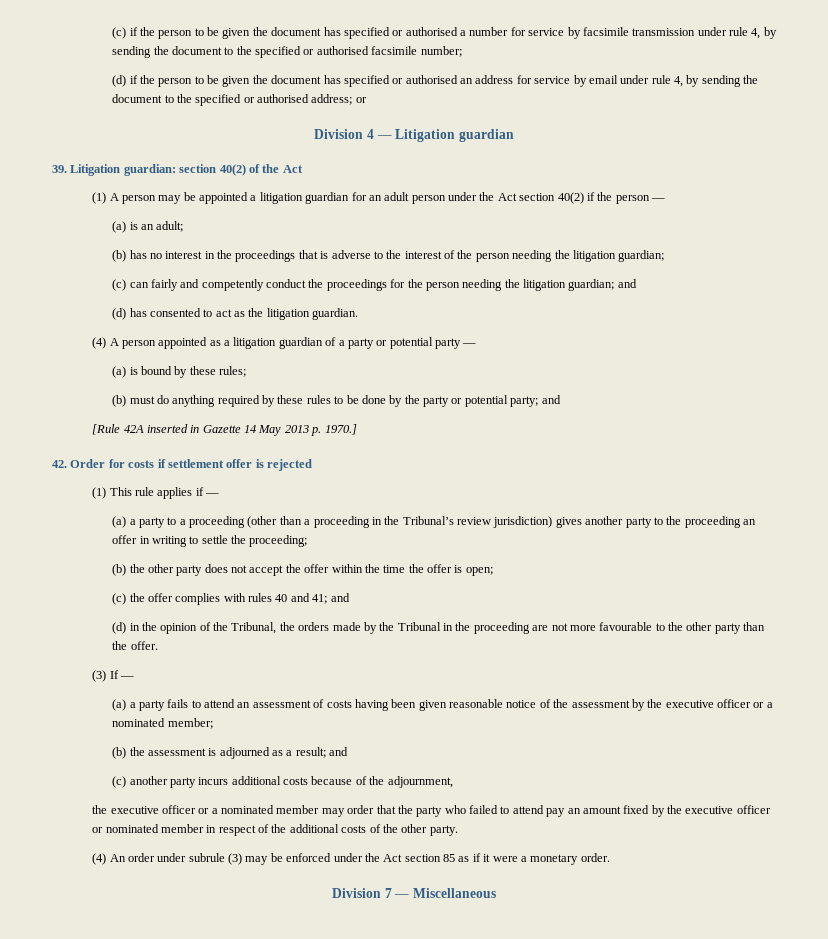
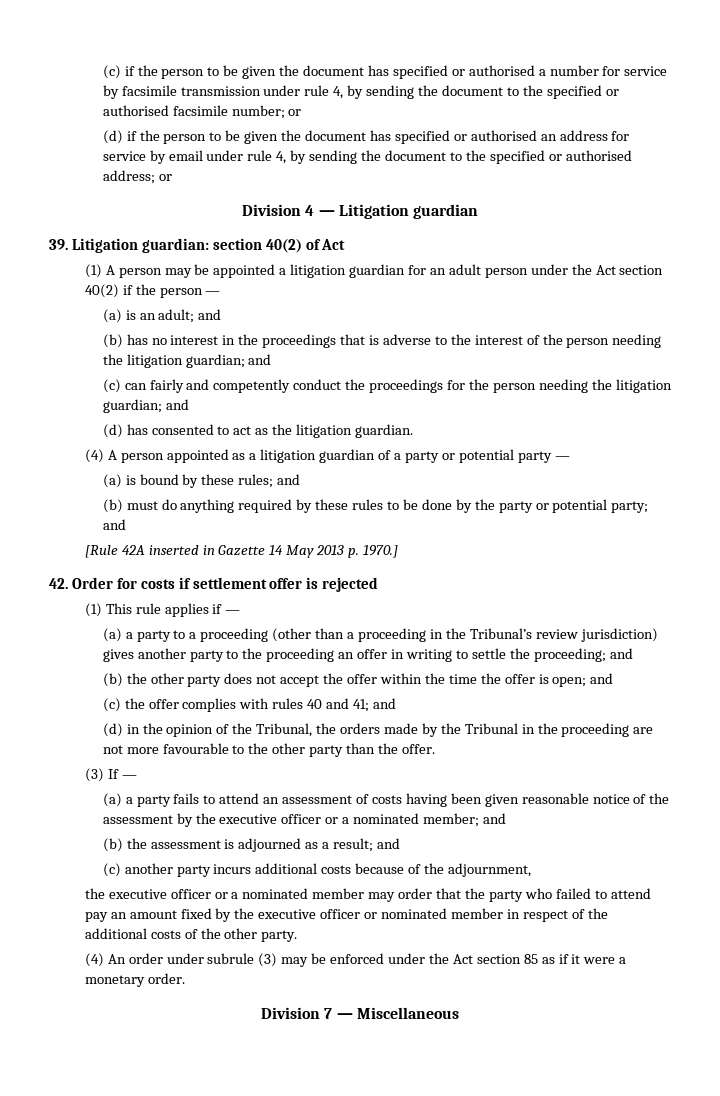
(462, 51) none -> [288,109,302,116] or
[262,164,280,173] the -> (321, 244) none
(184, 226) none -> [198,309,222,320] and
(665, 256) none -> [248,354,272,365] and
(247, 371) none -> [277,474,301,485] and
(308, 541) none -> [609,648,633,659] and
(493, 571) none -> [590,673,614,684] and
(213, 723) none -> [482,813,506,824] and

